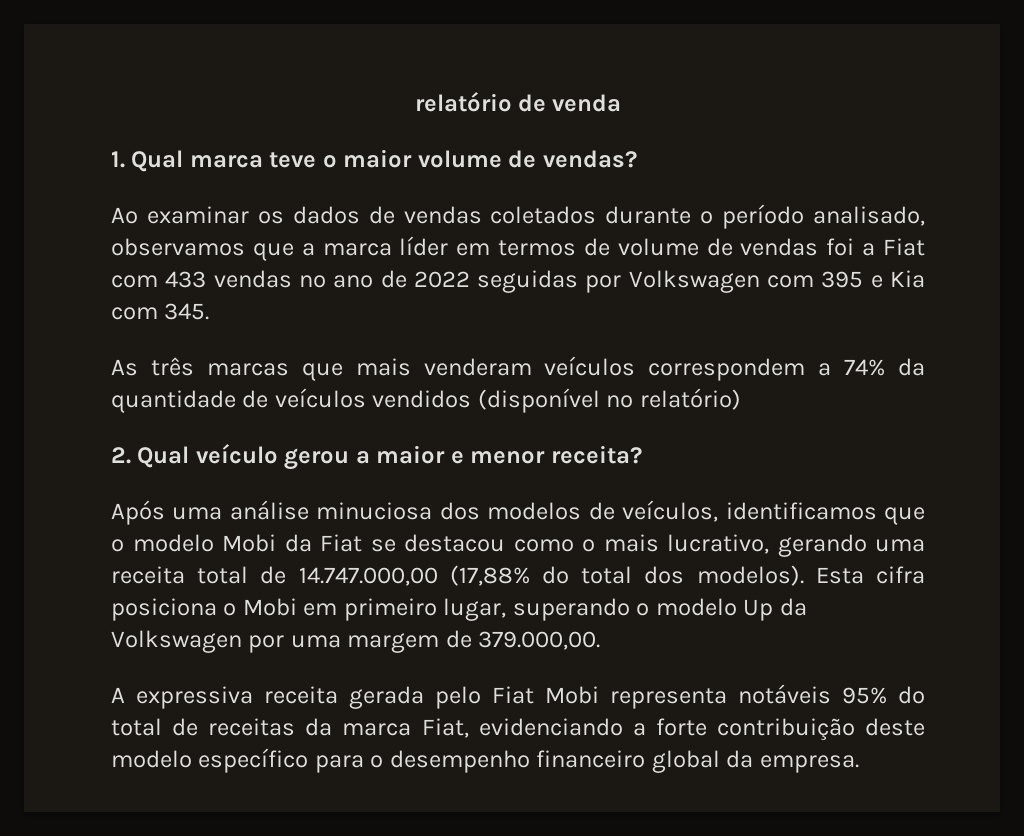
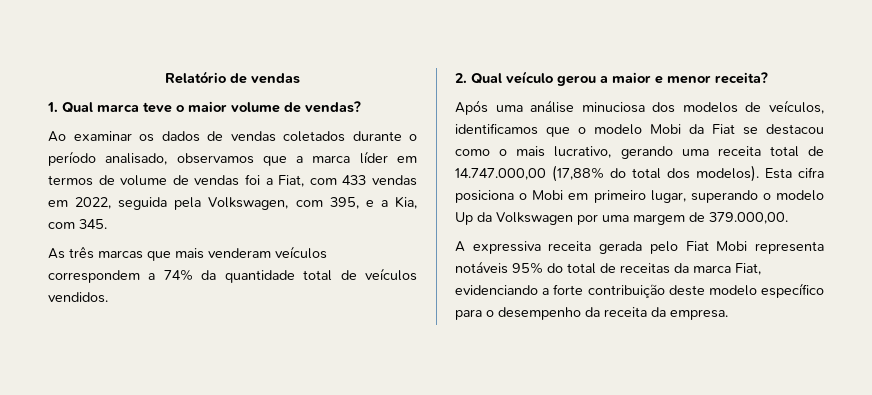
[414,92,622,112] relatório de venda -> [165,71,300,84] Relatório de vendas
[883,238,925,256] Fiat -> [278,175,305,187] Fiat,
[298,270,925,293] no ano de 2022 seguidas por Volkswagen com 395 e Kia -> [48,196,417,210] em 2022, seguida pela Volkswagen, com 395, e a Kia,
(236, 401) none -> [303,270,333,281] total
[372,388,741,413] vendidos (disponível no relatório) -> [48,292,108,303] vendidos.
[536,750,720,773] financeiro global -> [585,307,647,317] da receita

